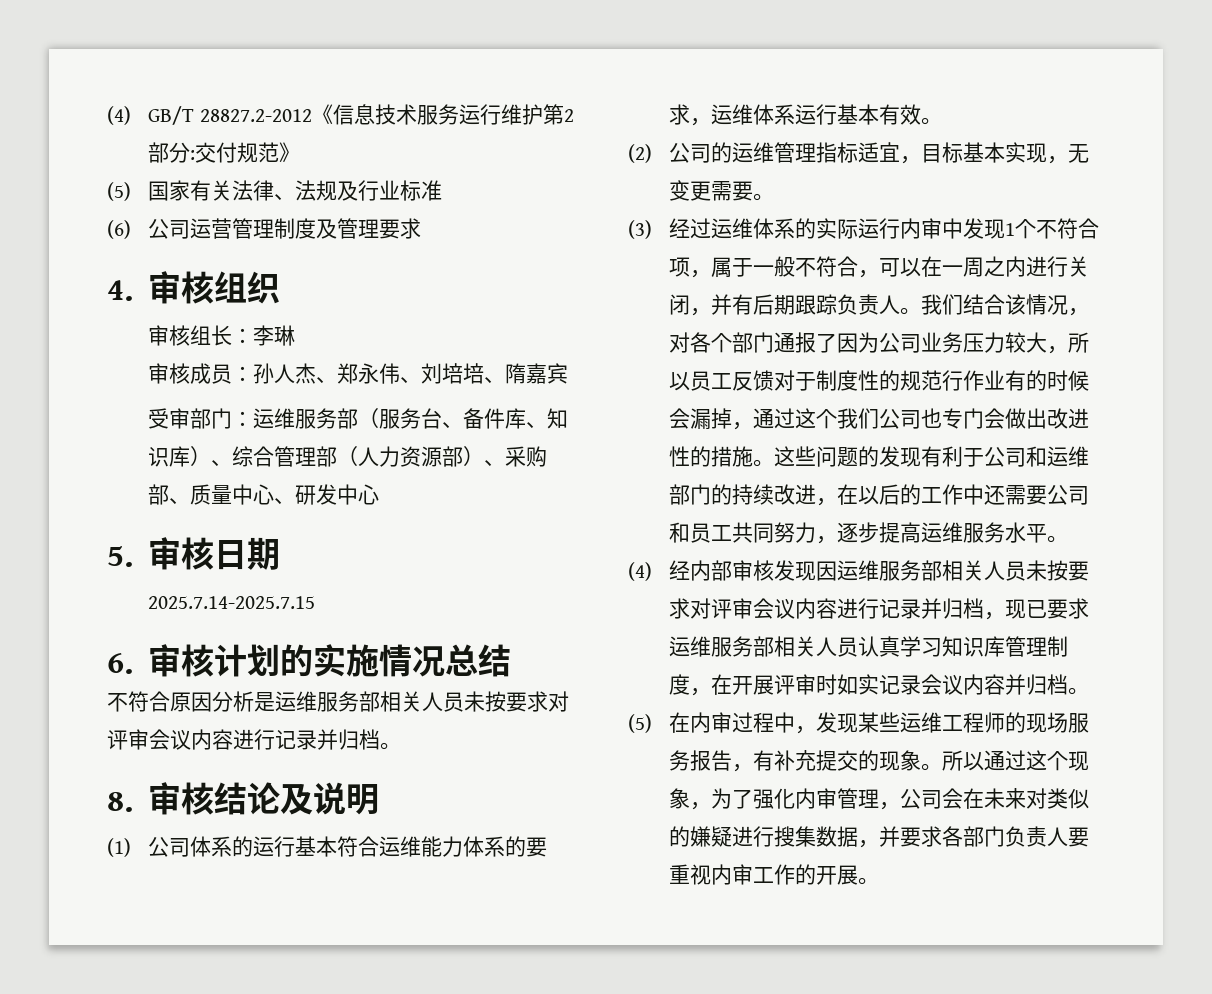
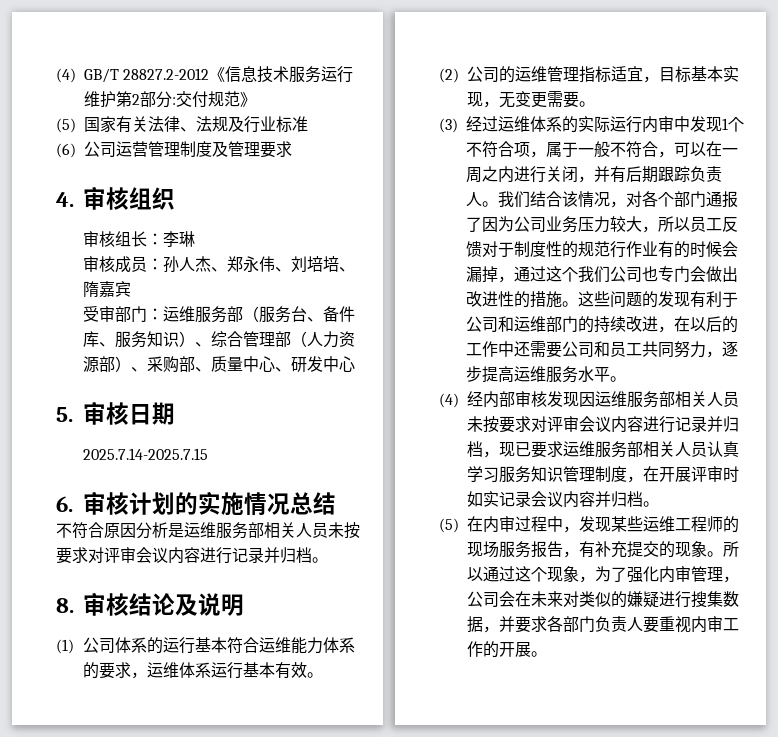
[547,408,569,429] [148,446,191,467] 知识库 -> [114,331,179,348] 服务知识
[942,636,1006,657] 知识库 -> [499,466,563,483] 服务知识

